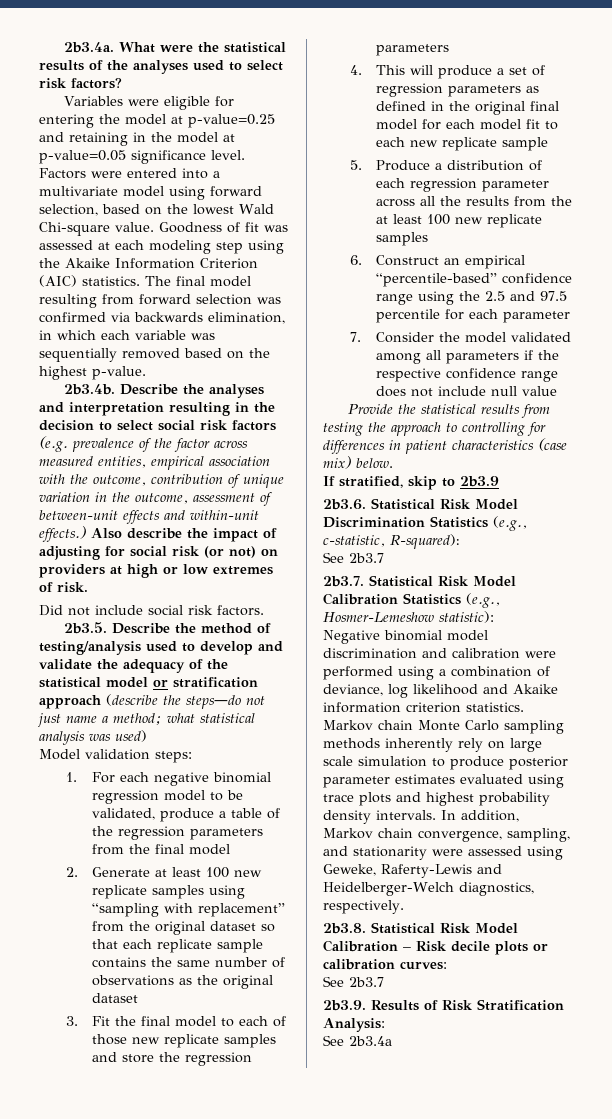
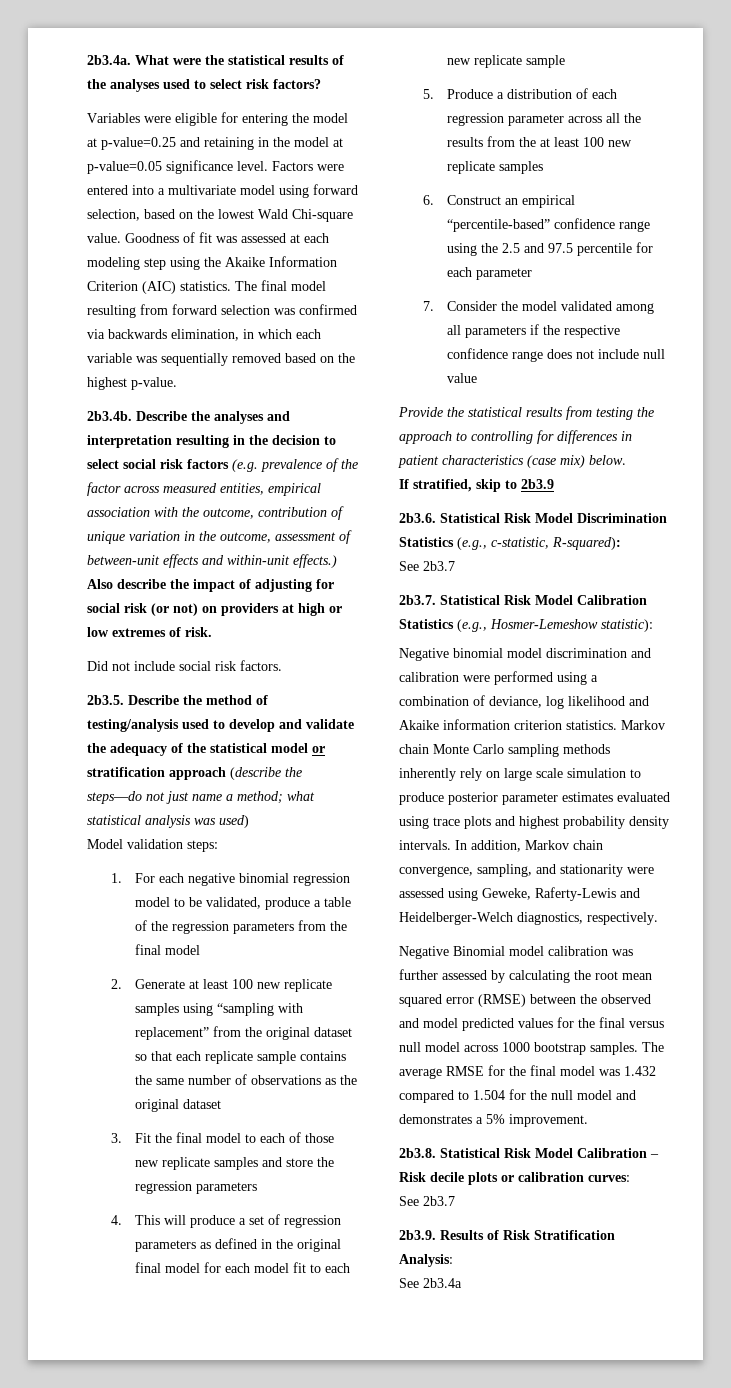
(404, 907) none -> [399,946,633,959] [399,969,652,983] [399,994,651,1007] [399,1017,664,1031] [399,1042,664,1055] [399,1065,656,1079] [399,1089,636,1103] [399,1114,588,1127] // Negative Binomial model calibration was further assessed by calculating the root mean squared error (RMSE) between the observed and model predicted values for the final versus null model across 1000 bootstrap samples. The average RMSE for the final model was 1.432 compared to 1.504 for the null model and demonstrates a 5% improvement.

